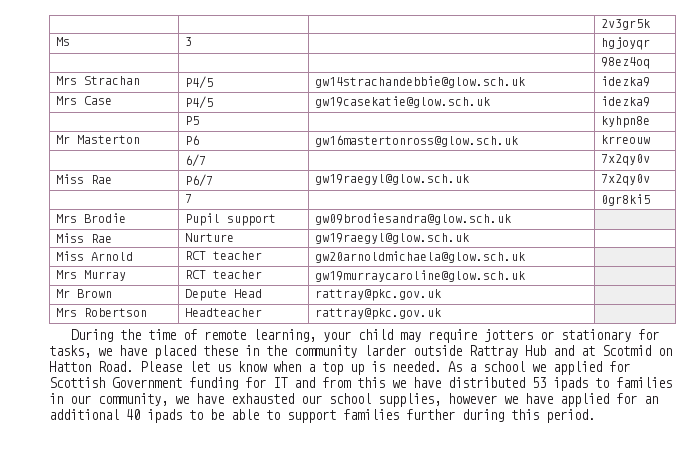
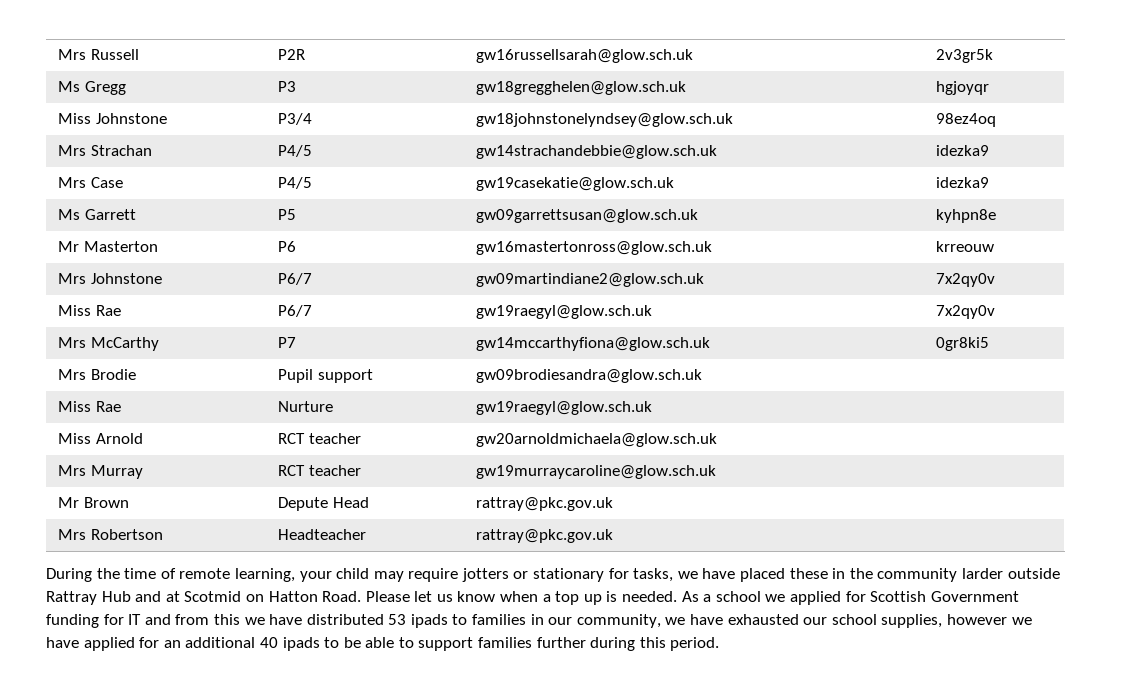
[600,19,650,30] [55,37,70,46] [184,37,192,46] [600,37,650,50] | | | 2v3gr5k // Ms | 3 | | hgjoyqr // | | -> [58,49,139,60] [278,49,306,60] [476,49,694,63] [936,49,994,63] [58,81,126,95] [278,81,297,92] [476,81,687,95] [936,81,990,95] [58,113,167,124] [278,113,313,125] [476,113,734,127] Mrs Russell | P2R | gw16russellsarah@glow.sch.uk | 2v3gr5k // Ms Gregg | P3 | gw18gregghelen@glow.sch.uk | hgjoyqr // Miss Johnstone | P3/4 | gw18johnstonelyndsey@glow.sch.uk
(650, 101) none -> [58,209,136,220] Ms Garrett
(199, 120) none -> [476,209,699,223] gw09garrettsusan@glow.sch.uk
[184,154,206,167] | 6/7 | -> [58,273,162,284] [278,273,313,285] [476,273,705,287] Mrs Johnstone | P6/7 | gw09martindiane2@glow.sch.uk
[184,194,192,203] | 7 | -> [58,337,159,351] [278,337,297,348] [476,337,711,351] Mrs McCarthy | P7 | gw14mccarthyfiona@glow.sch.uk

